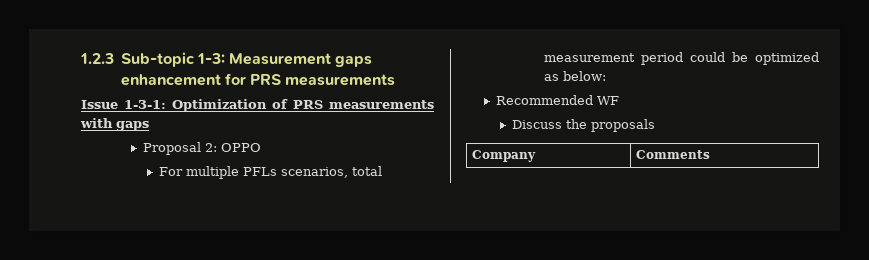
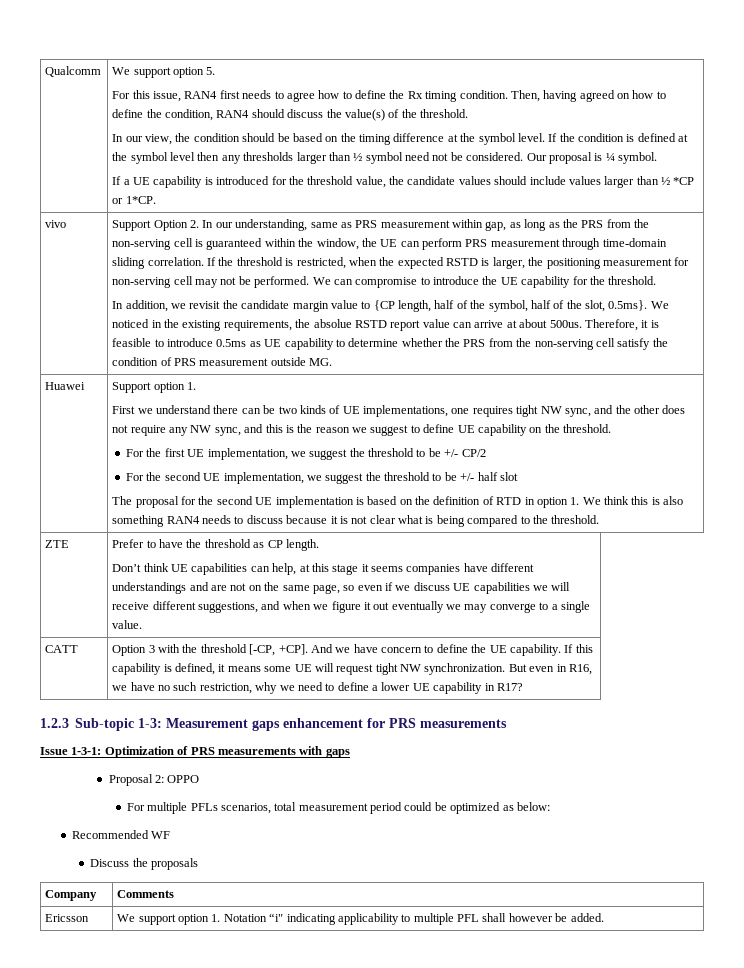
(80, 58) none -> [45,66,102,77] [112,67,216,78] [112,90,666,102] [112,109,469,121] [112,133,689,145] [112,152,658,164] [112,176,695,188] [112,196,156,204] [45,220,67,228] [112,219,650,231] [112,238,667,250] [112,257,690,269] [112,276,657,288] [112,300,669,312] [112,319,659,331] [112,338,668,350] [112,357,333,366] [45,382,86,390] [112,382,197,393] [112,405,686,417] [112,424,612,436] [126,448,486,460] [126,472,518,484] [112,496,684,508] [112,515,600,527] [45,540,70,548] [112,539,319,551] [112,563,535,575] [112,582,571,594] [112,601,590,613] [112,620,143,629] [45,645,79,653] [112,644,593,656] [112,663,592,675] [112,682,523,694] Qualcomm | We support option 5. // For this issue, RAN4 first needs to agree how to define the Rx timing condition. Then, having agreed on how to define the condition, RAN4 should discuss the value(s) of the threshold. // In our view, the condition should be based on the timing difference at the symbol level. If the condition is defined at the symbol level then any thresholds larger than ½ symbol need not be considered. Our proposal is ¼ symbol. // If a UE capability is introduced for the threshold value, the candidate values should include values larger than ½ *CP or 1*CP. // vivo | Support Option 2. In our understanding, same as PRS measurement within gap, as long as the PRS from the non-serving cell is guaranteed within the window, the UE can perform PRS measurement through time-domain sliding correlation. If the threshold is restricted, when the expected RSTD is larger, the positioning measurement for non-serving cell may not be performed. We can compromise to introduce the UE capability for the threshold. // In addition, we revisit the candidate margin value to {CP length, half of the symbol, half of the slot, 0.5ms}. We noticed in the existing requirements, the absolue RSTD report value can arrive at about 500us. Therefore, it is feasible to introduce 0.5ms as UE capability to determine whether the PRS from the non-serving cell satisfy the condition of PRS measurement outside MG. // Huawei | Support option 1. // First we understand there can be two kinds of UE implementations, one requires tight NW sync, and the other does not require any NW sync, and this is the reason we suggest to define UE capability on the threshold. // For the first UE implementation, we suggest the threshold to be +/- CP/2 // For the second UE implementation, we suggest the threshold to be +/- half slot // The proposal for the second UE implementation is based on the definition of RTD in option 1. We think this is also something RAN4 needs to discuss because it is not clear what is being compared to the threshold. // ZTE | Prefer to have the threshold as CP length. // Don’t think UE capabilities can help, at this stage it seems companies have different understandings and are not on the same page, so even if we discuss UE capabilities we will receive different suggestions, and when we figure it out eventually we may converge to a single value. // CATT | Option 3 with the threshold [-CP, +CP]. And we have concern to define the UE capability. If this capability is defined, it means some UE will request tight NW synchronization. But even in R16, we have no such restriction, why we need to define a lower UE capability in R17? //
(710, 154) none -> [45,914,90,922] [117,913,604,925] // Ericsson | We support option 1. Notation “i" indicating applicability to multiple PFL shall however be added.

